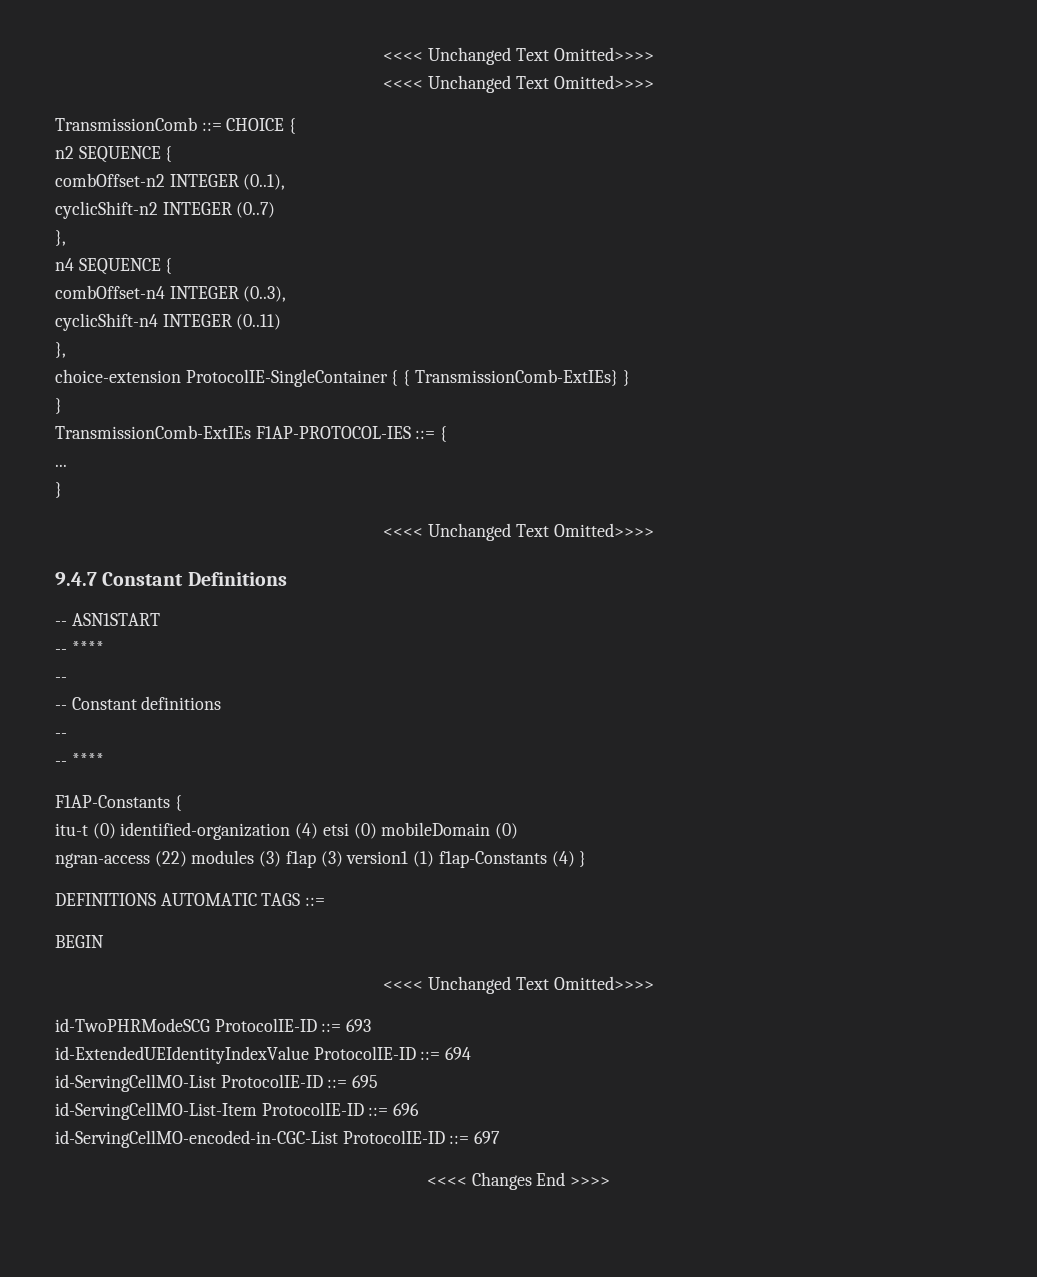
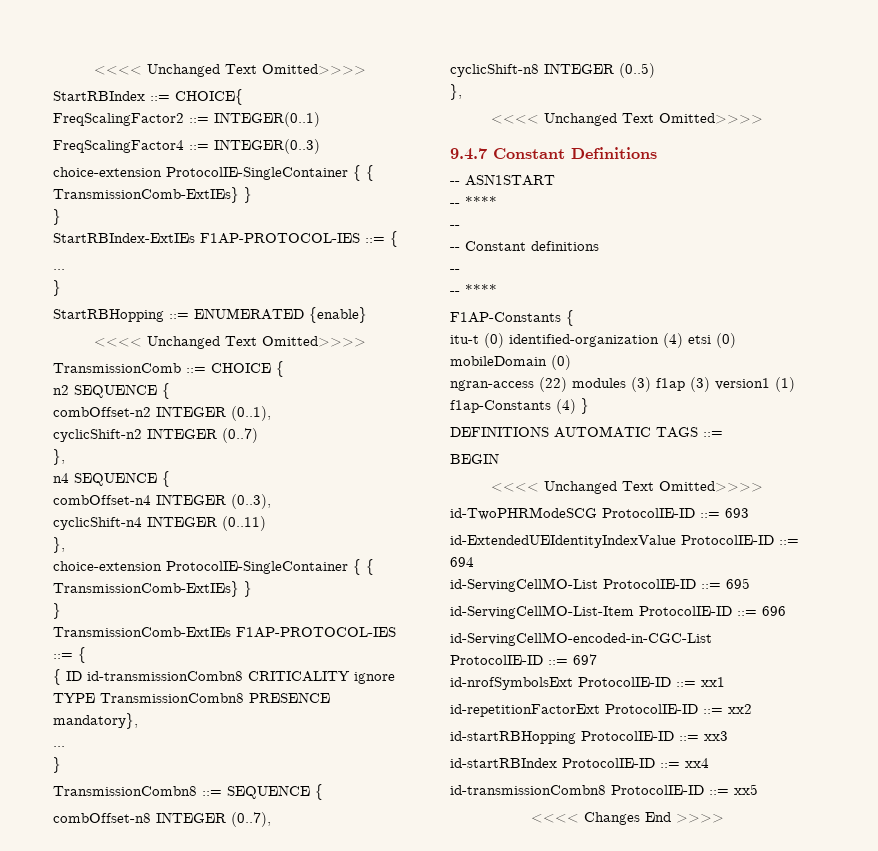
[383,47,654,65] <<<< Unchanged Text Omitted>>>> -> [94,64,366,77] [53,89,243,105] [53,112,320,127] [53,139,320,154] [53,165,374,181] [53,187,252,203] [53,209,61,225] [53,231,398,247] [53,269,65,270] [53,280,61,296] [53,307,367,323] <<<< Unchanged Text Omitted>>>> // StartRBIndex ::= CHOICE{ // FreqScalingFactor2 ::= INTEGER(0..1) // FreqScalingFactor4 ::= INTEGER(0..3) // choice-extension ProtocolIE-SingleContainer { { TransmissionComb-ExtIEs} } // } // StartRBIndex-ExtIEs F1AP-PROTOCOL-IES ::= { // ... // } // StartRBHopping ::= ENUMERATED {enable}
[55,464,67,467] [55,482,62,498] ... // } -> [53,669,395,685] [53,692,330,703] [53,713,138,729] [53,746,65,747] [53,757,61,773] [53,784,323,800] [53,812,271,827] [450,63,655,78] [450,84,462,100] { ID id-transmissionCombn8 CRITICALITY ignore TYPE TransmissionCombn8 PRESENCE mandatory}, // ... // } // TransmissionCombn8 ::= SEQUENCE { // combOffset-n8 INTEGER (0..7), // cyclicShift-n8 INTEGER (0..5) // },
(501, 1137) none -> [450,677,725,690] [450,704,752,717] [450,731,728,744] [450,758,709,768] [450,784,758,795] // id-nrofSymbolsExt ProtocolIE-ID ::= xx1 // id-repetitionFactorExt ProtocolIE-ID ::= xx2 // id-startRBHopping ProtocolIE-ID ::= xx3 // id-startRBIndex ProtocolIE-ID ::= xx4 // id-transmissionCombn8 ProtocolIE-ID ::= xx5

